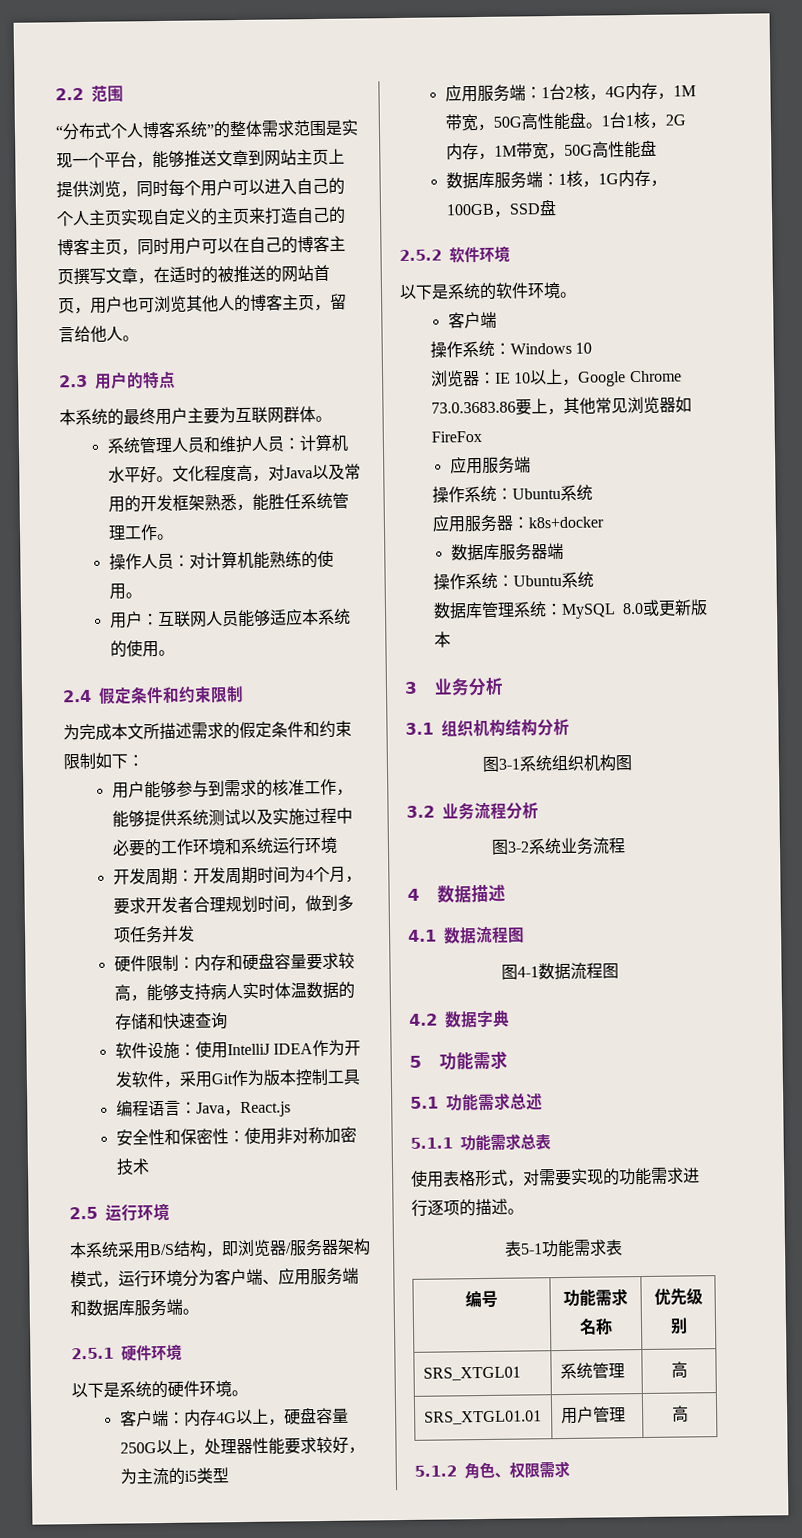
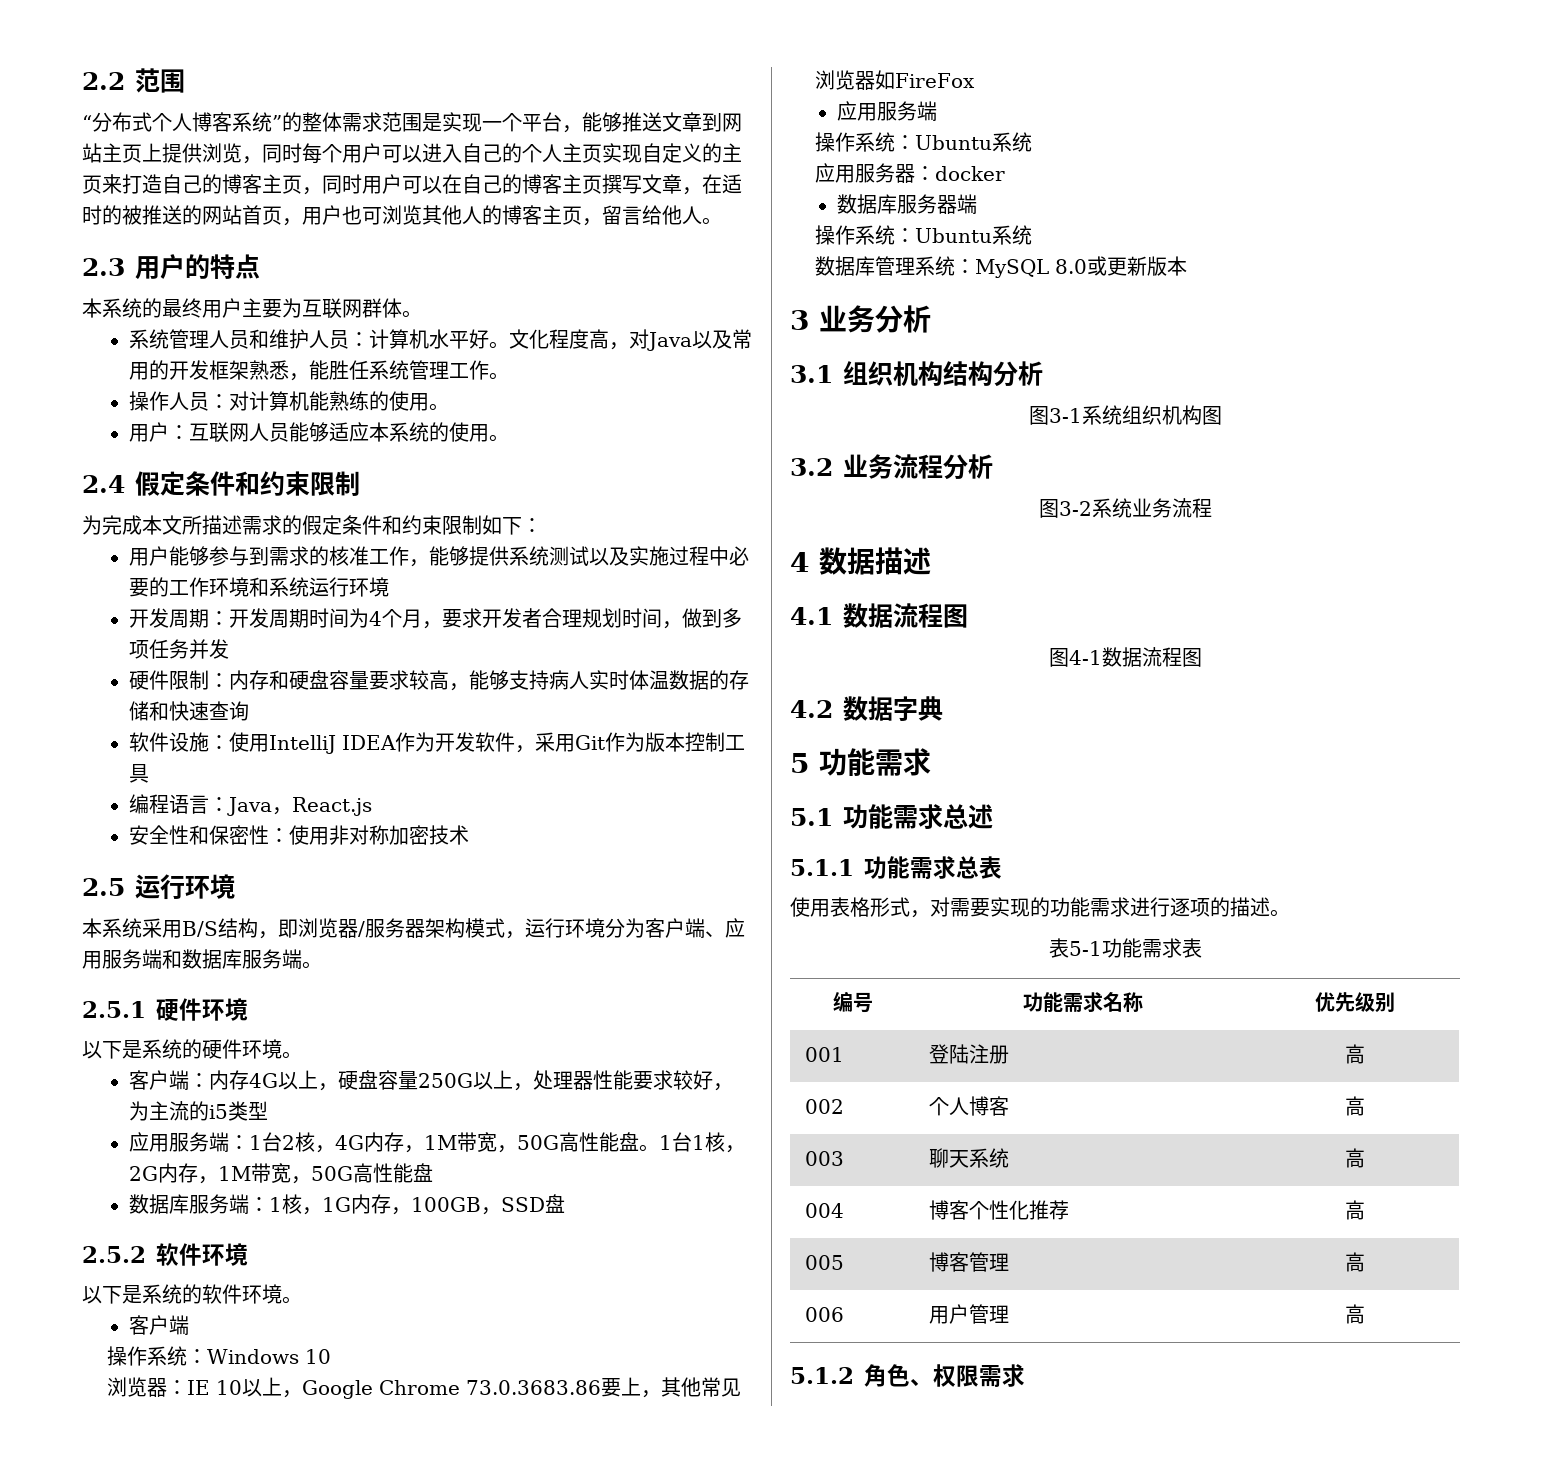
[528,516,605,529] k8s+docker -> [934,166,1005,181] docker
[422,1366,521,1381] [559,1362,625,1380] [670,1361,688,1379] [423,1410,542,1425] SRS_XTGL01 | 系统管理 | 高 // SRS_XTGL01.01 -> [805,1047,845,1062] [929,1044,1010,1064] [1345,1044,1365,1064] [805,1099,845,1114] [929,1096,1010,1116] [1345,1096,1365,1116] [805,1151,845,1166] [929,1148,1010,1168] [1345,1148,1365,1168] [805,1203,845,1218] [929,1200,1070,1220] [1345,1200,1365,1220] [805,1255,845,1270] [929,1252,1010,1272] [1345,1252,1365,1272] [805,1307,845,1322] 001 | 登陆注册 | 高 // 002 | 个人博客 | 高 // 003 | 聊天系统 | 高 // 004 | 博客个性化推荐 | 高 // 005 | 博客管理 | 高 // 006

